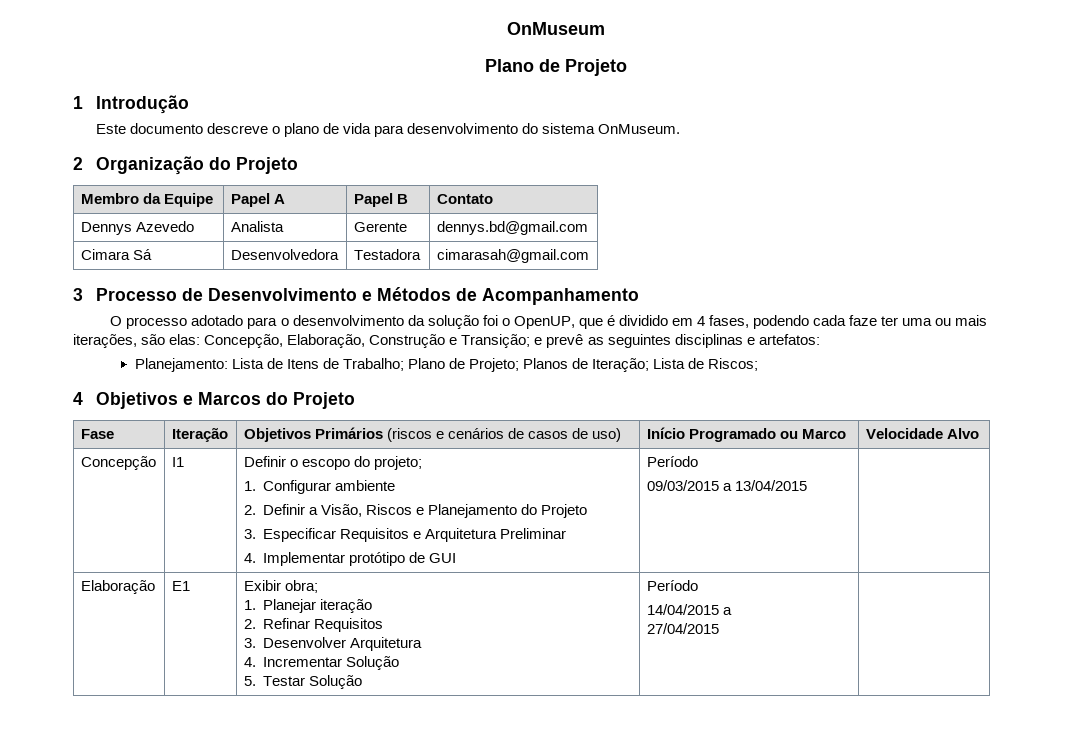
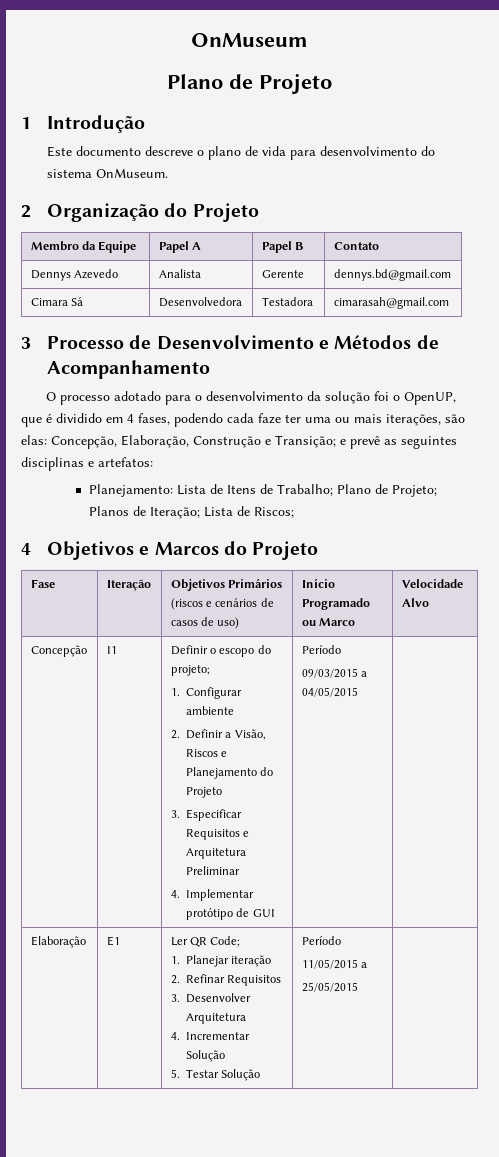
[734,480,807,491] 13/04/2015 -> [301,687,358,697] 04/05/2015
[243,580,318,593] Exibir obra; -> [170,936,241,947] Ler QR Code;
[646,604,719,615] 14/04/2015 -> [301,959,358,969] 11/05/2015
[646,623,719,634] 27/04/2015 -> [301,982,358,992] 25/05/2015

